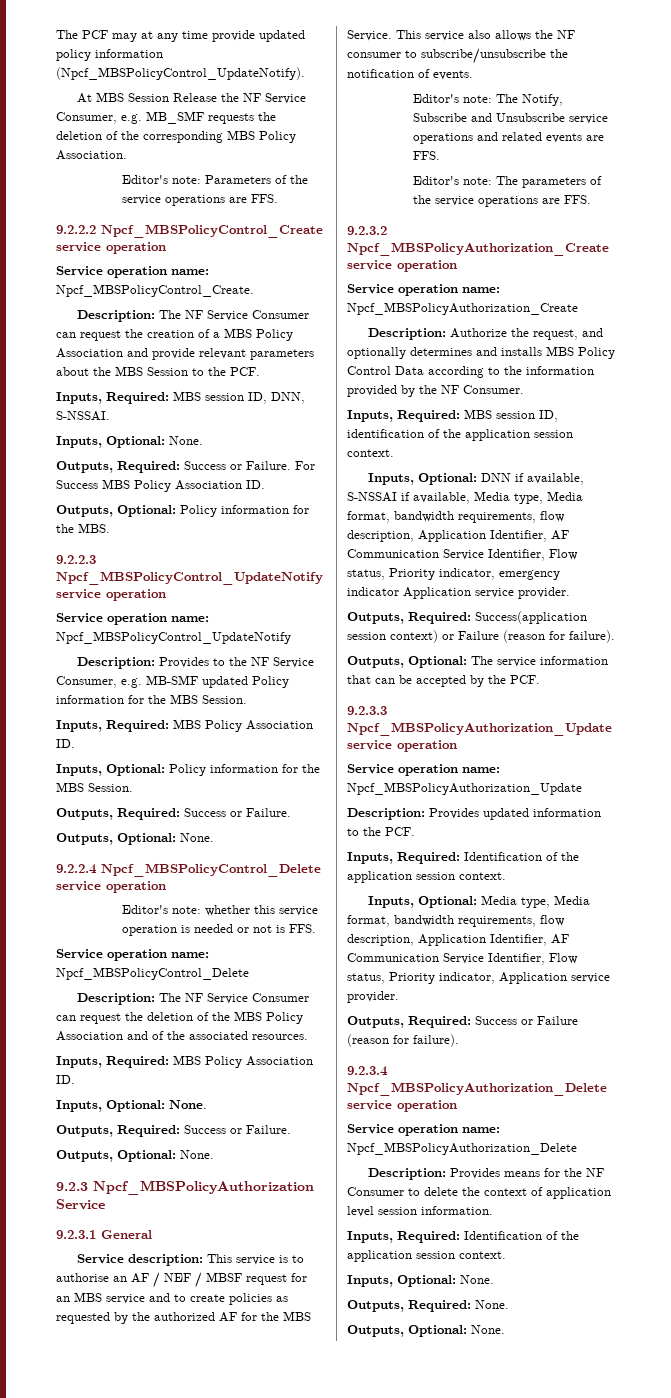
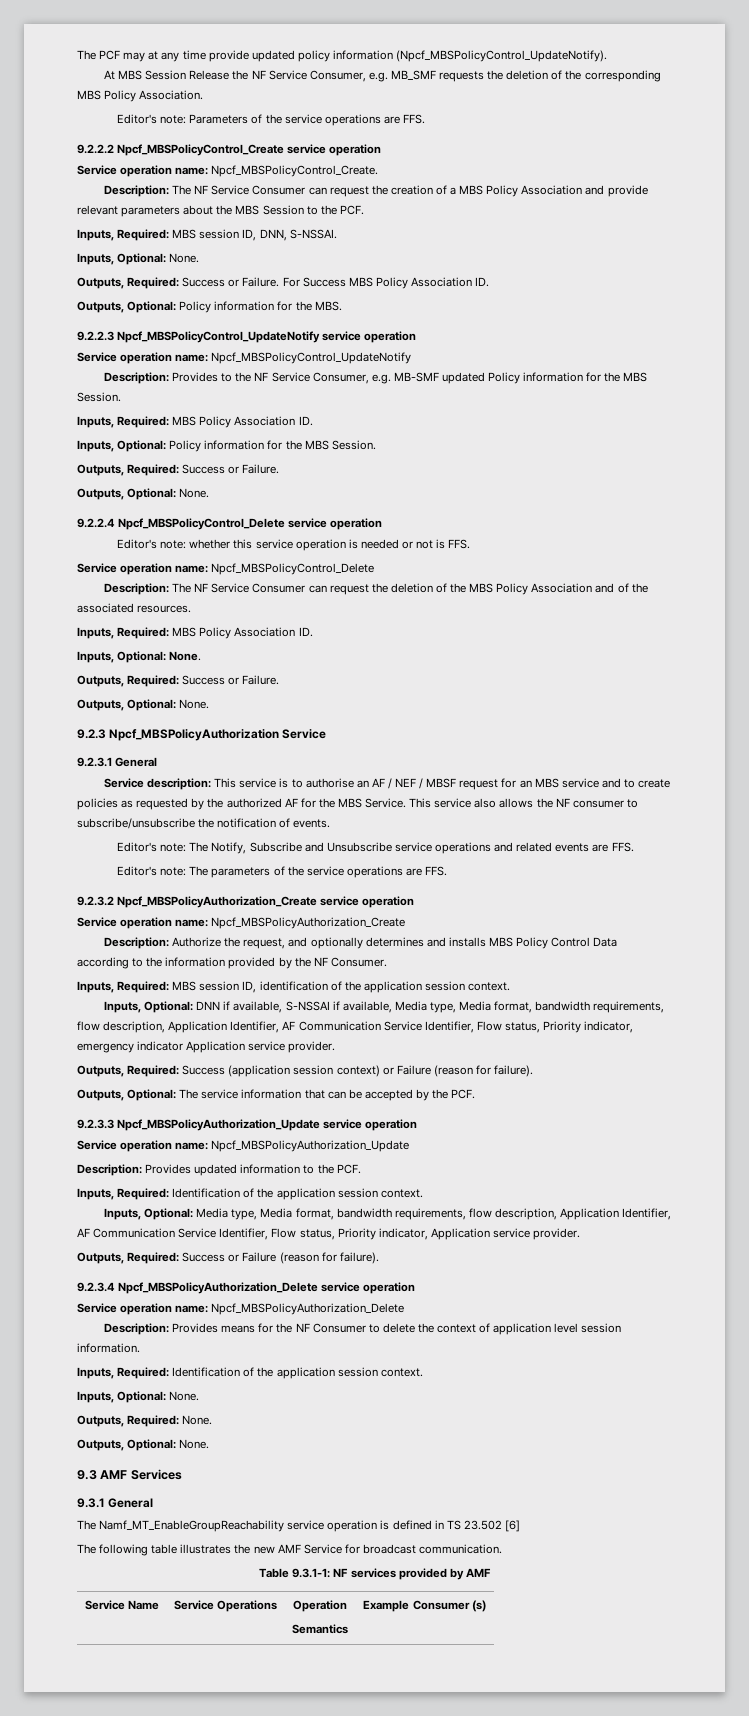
[475,611,587,624] Success(application -> [182,1065,291,1077] Success (application
(505, 1329) none -> [77,1469,182,1480] [77,1498,154,1508] [77,1520,520,1532] [77,1544,503,1556] [259,1568,491,1580] [84,1600,160,1610] [173,1600,278,1612] [293,1600,347,1612] [292,1624,348,1634] [363,1600,486,1612] // 9.3 AMF Services // 9.3.1 General // The Namf_MT_EnableGroupReachability service operation is defined in TS 23.502 [6] // The following table illustrates the new AMF Service for broadcast communication. // Table 9.3.1-1: NF services provided by AMF // Service Name | Service Operations | Operation // Semantics | Example Consumer (s)

